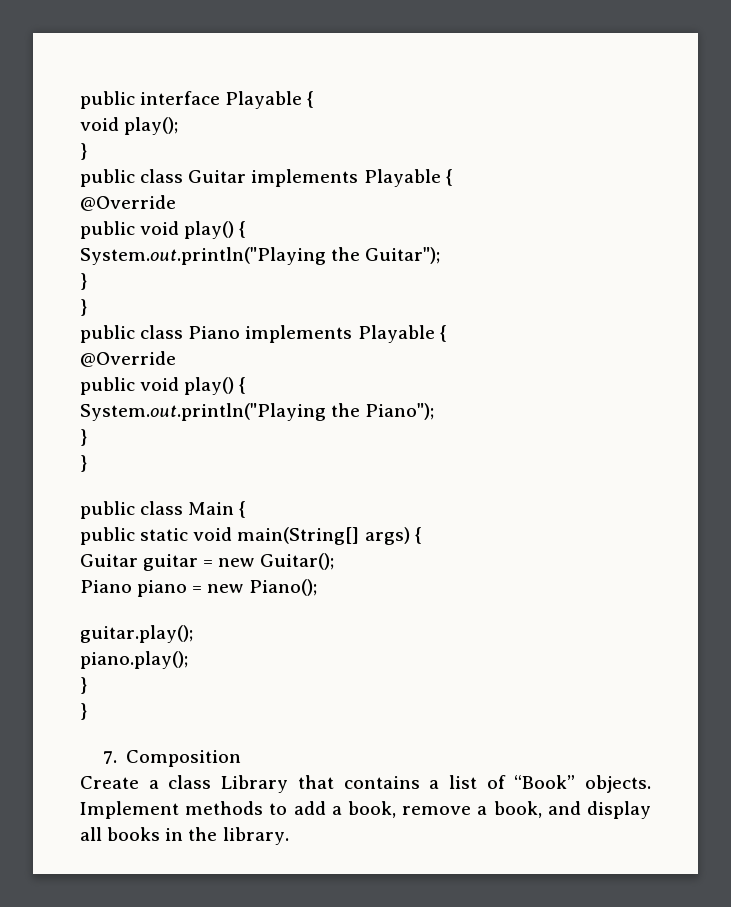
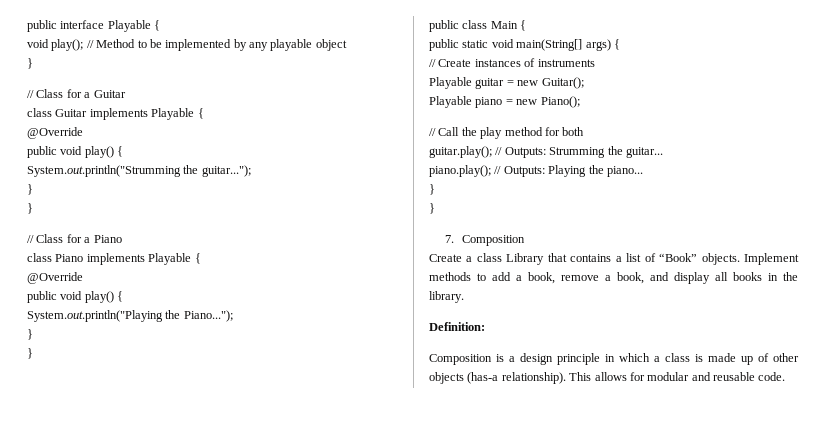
[80,143,87,160] [80,169,135,187] // } // public -> [86,39,347,51] [27,58,33,69] [27,89,126,98] // Method to be implemented by any playable object // } // // Class for a Guitar //
[80,247,441,265] [80,273,87,290] [80,299,87,316] [80,325,135,343] System.out.println("Playing the Guitar"); // } // } // public -> [27,165,251,177] [27,184,33,195] [27,203,33,214] [27,234,122,243] System.out.println("Strumming the guitar..."); // } // } // // Class for a Piano //
[365,403,435,420] Piano"); -> [183,310,233,322] Piano...");
[80,554,138,567] Guitar -> [429,58,595,67] [429,77,472,89] // Create instances of instruments // Playable
[80,580,132,593] Piano -> [429,96,472,108] Playable
[80,625,193,643] [80,651,188,669] guitar.play(); // piano.play(); -> [429,127,585,139] [429,146,663,158] [429,165,643,177] // Call the play method for both // guitar.play(); // Outputs: Strumming the guitar... // piano.play(); // Outputs: Playing the piano...
(289, 836) none -> [429,322,485,331] [429,353,799,365] [429,372,786,384] // Definition: // Composition is a design principle in which a class is made up of other objects (has-a relationship). This allows for modular and reusable code.

